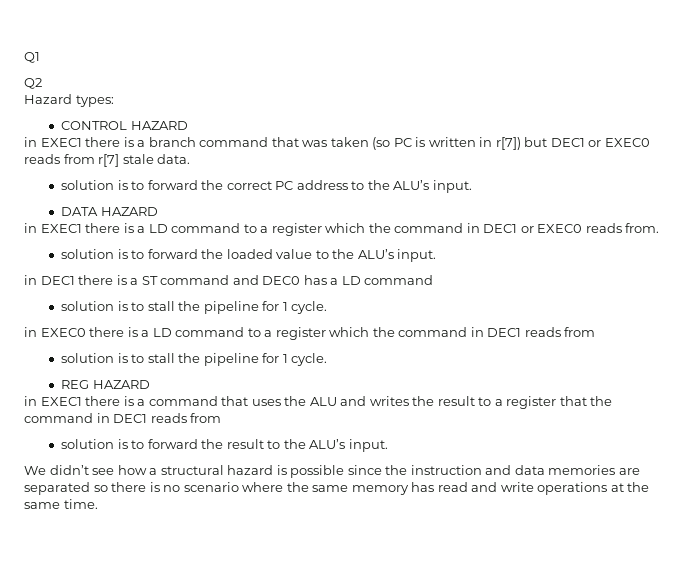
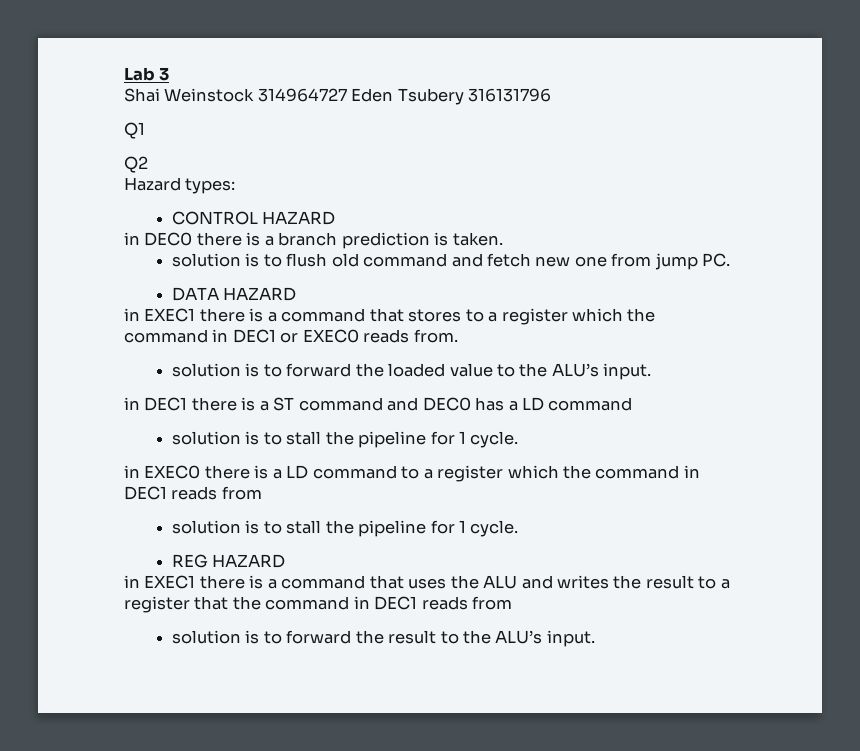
(24, 57) none -> [124,67,170,81] [124,88,552,105] Lab 3 // Shai Weinstock 314964727 Eden Tsubery 316131796 //
[40,138,82,147] EXEC1 -> [144,232,193,246] DEC0
[199,137,650,150] [24,154,191,167] [61,180,472,193] command that was taken (so PC is written in r[7]) but DEC1 or EXEC0 reads from r[7] stale data. // solution is to forward the correct PC address to the ALU’s input. -> [341,232,503,249] [171,253,731,270] prediction is taken. // solution is to flush old command and fetch new one from jump PC.
[148,223,241,233] LD command -> [281,308,462,322] command that stores
[24,465,640,478] [24,482,650,495] [24,499,98,509] // We didn’t see how a structural hazard is possible since the instruction and data memories are separated so there is no scenario where the same memory has read and write operations at the same time. -> (595, 638) none

